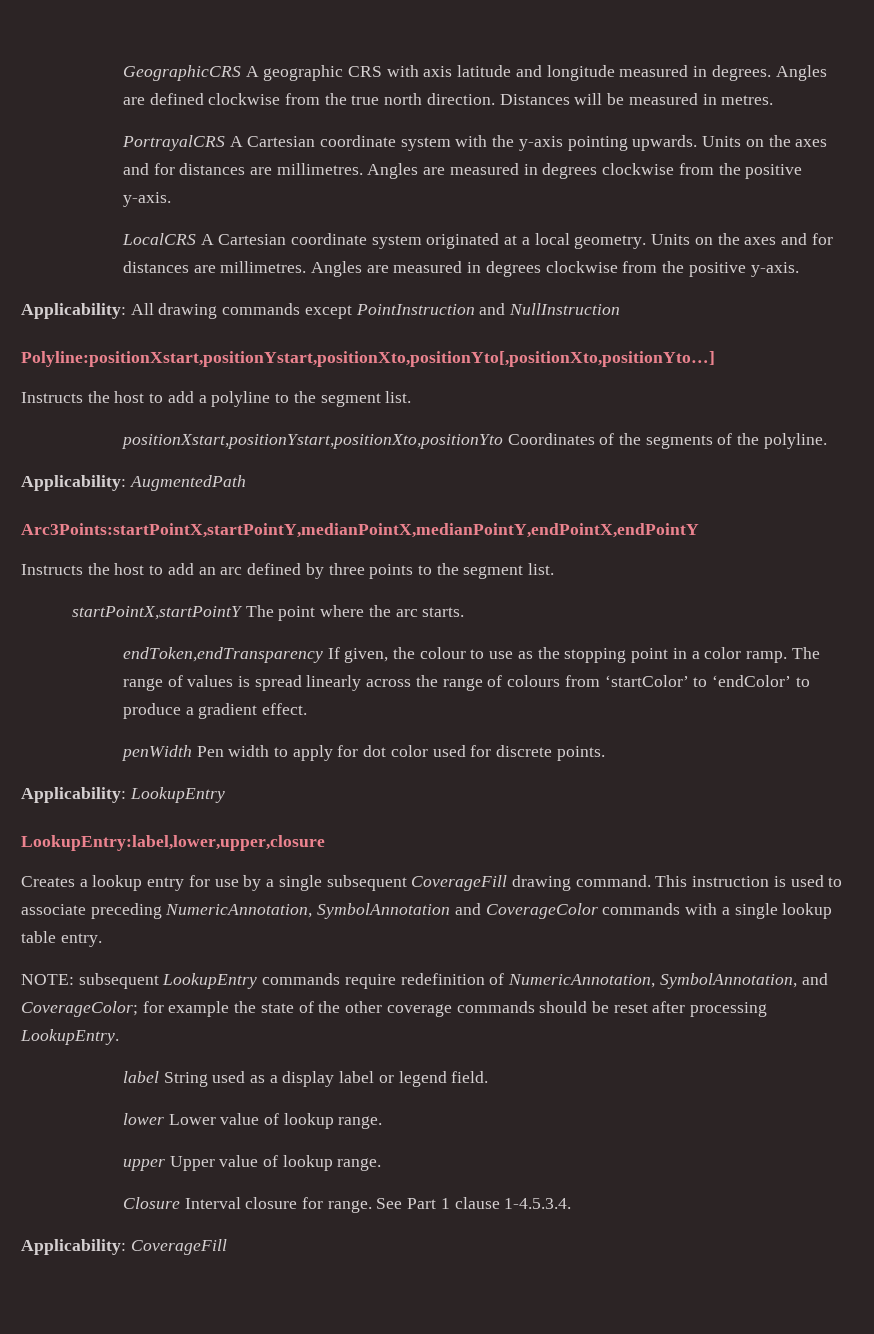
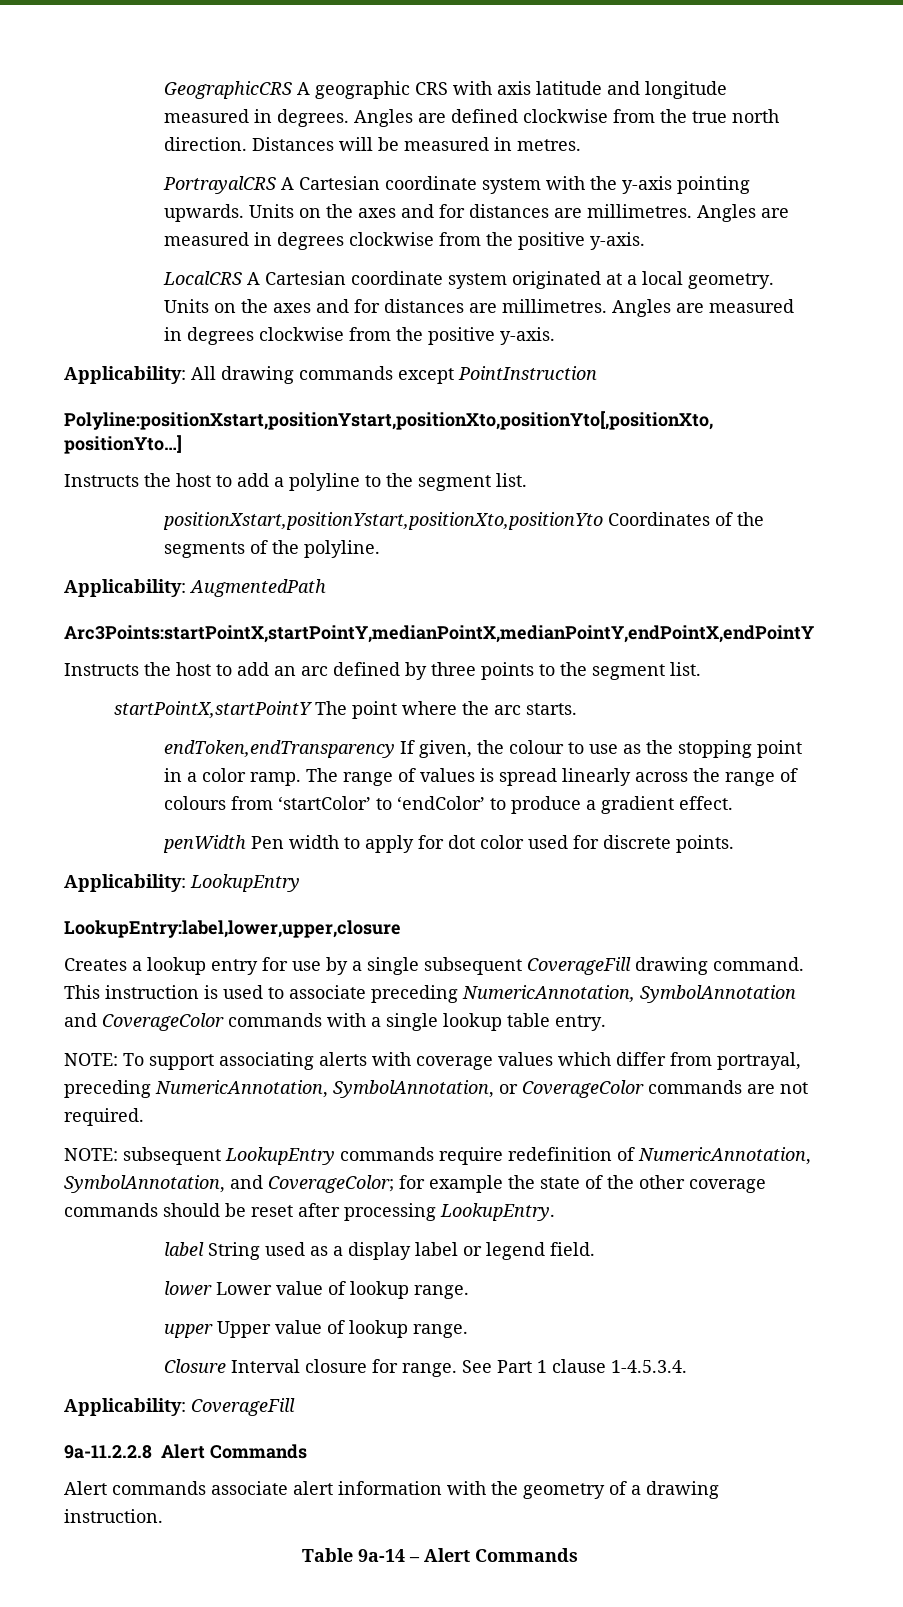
[479,303,621,315] and NullInstruction -> (597, 373) none
(102, 940) none -> [64,1052,801,1070] [64,1080,808,1098] [64,1108,144,1126] // NOTE: To support associating alerts with coverage values which differ from portrayal, preceding NumericAnnotation, SymbolAnnotation, or CoverageColor commands are not required.
(227, 1247) none -> [64,1444,307,1459] [64,1481,719,1499] [64,1509,163,1523] [302,1548,578,1562] // 9a-11.2.2.8 Alert Commands // Alert commands associate alert information with the geometry of a drawing instruction. // Table 9a-14 – Alert Commands

